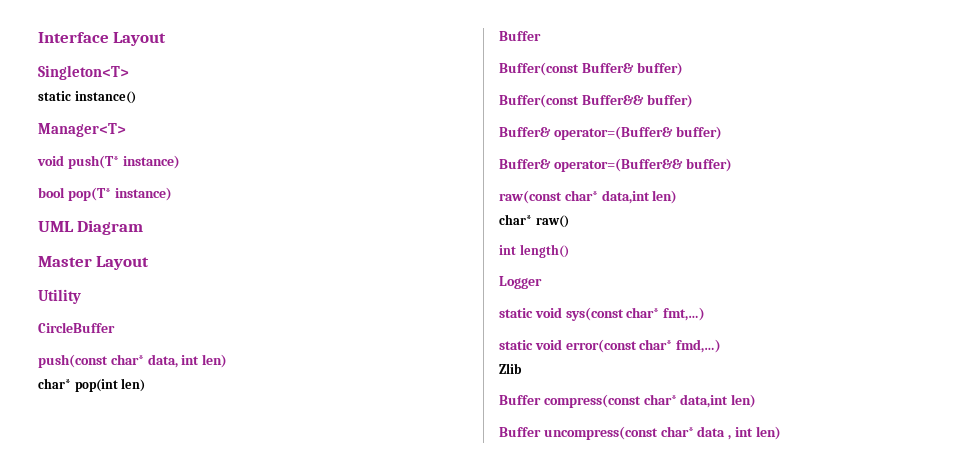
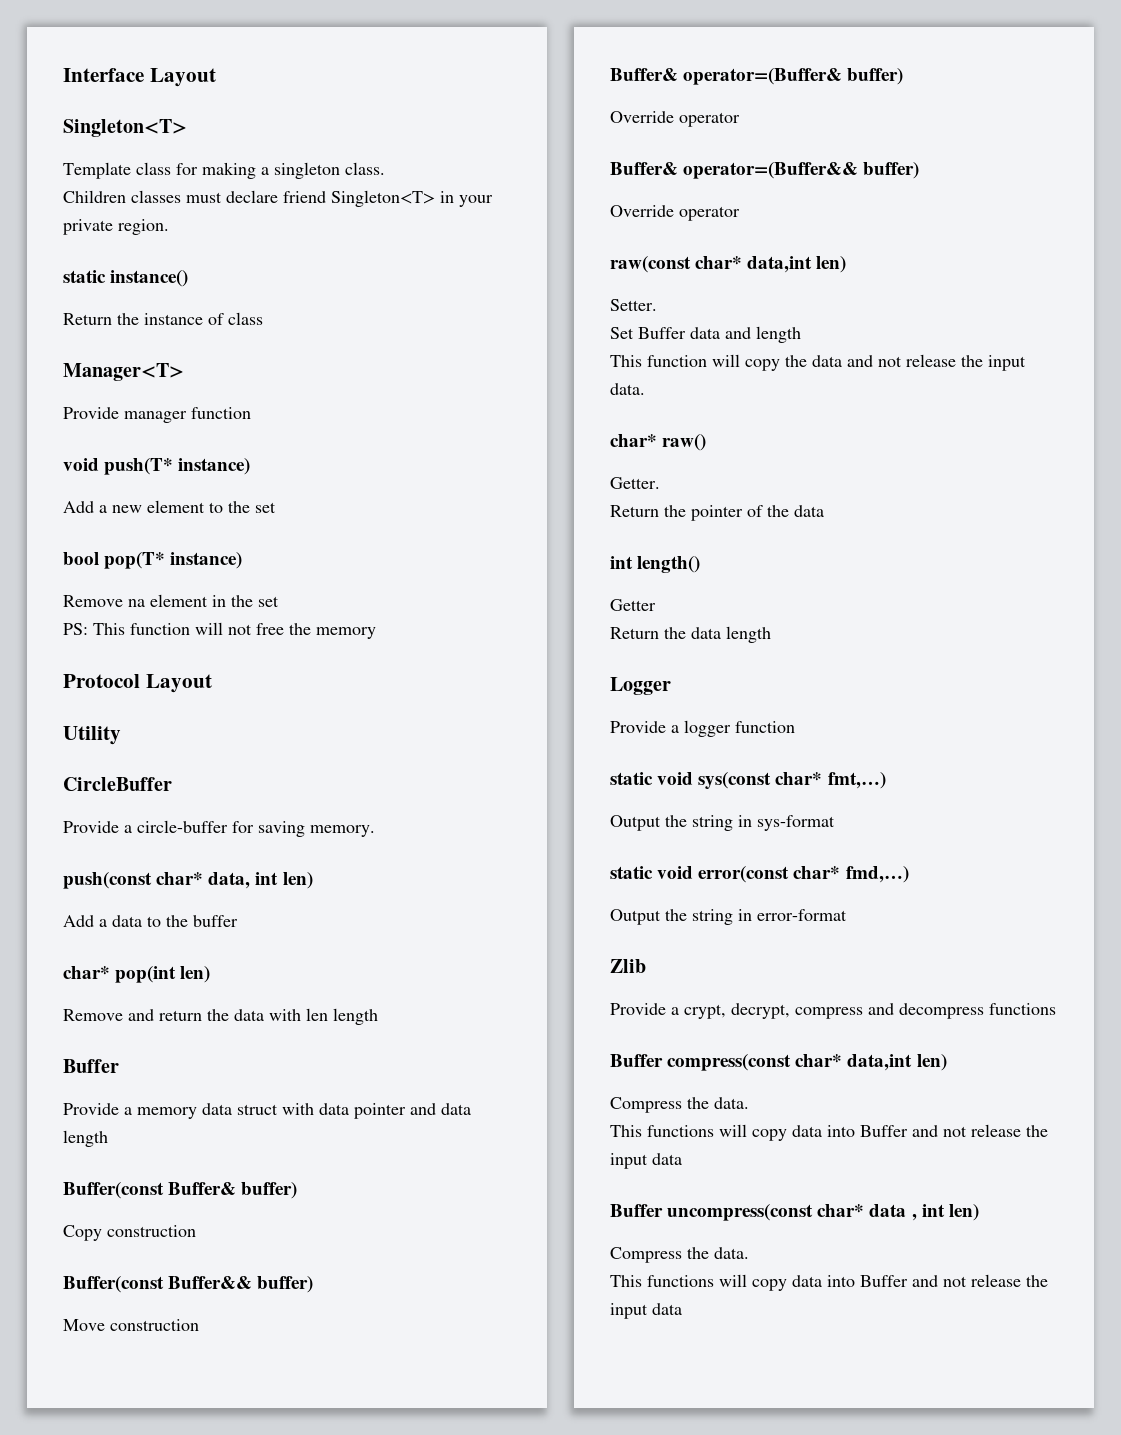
[38,91,136,104] [38,123,126,137] [37,155,180,169] [38,187,172,201] [38,220,144,235] [38,256,150,270] [38,289,81,304] [38,322,115,333] static instance() // Manager<T> // void push(T* instance) // bool pop(T* instance) // UML Diagram // Master Layout // Utility // CircleBuffer -> [63,162,385,179] [63,190,493,207] [63,219,169,235] [63,270,189,287] [63,312,263,325] [63,363,184,381] [63,407,251,423] [63,458,251,475] [63,500,276,513] [63,552,243,569] [63,594,279,607] [63,622,376,639] [63,674,212,693] [63,726,121,745] [63,777,172,791] [63,820,375,837] Template class for making a singleton class. // Children classes must declare friend Singleton<T> in your private region. // static instance() // Return the instance of class // Manager<T> // Provide manager function // void push(T* instance) // Add a new element to the set // bool pop(T* instance) // Remove na element in the set // PS: This function will not free the memory // Protocol Layout // Utility // CircleBuffer // Provide a circle-buffer for saving memory.
[38,378,146,392] [499,31,541,41] char* pop(int len) // Buffer -> [63,915,238,927] [63,966,211,983] [63,1008,378,1025] [63,1059,119,1073] [63,1103,471,1119] [63,1130,108,1147] Add a data to the buffer // char* pop(int len) // Remove and return the data with len length // Buffer // Provide a memory data struct with data pointer and data length
(683, 69) none -> [63,1225,196,1241] // Copy construction
(693, 101) none -> [63,1319,199,1331] // Move construction
(722, 133) none -> [610,111,740,127] // Override operator
(732, 165) none -> [610,205,740,221] // Override operator
[499,214,569,228] [499,244,569,258] [499,276,542,289] char* raw() // int length() // Logger -> [610,299,657,311] [610,326,801,343] [610,354,1026,371] [610,383,645,395] [610,434,707,451] [610,477,660,489] [610,505,824,521] [610,556,701,573] [610,599,656,611] [610,626,771,643] [610,677,671,695] [610,720,795,737] Setter. // Set Buffer data and length // This function will copy the data and not release the input data. // char* raw() // Getter. // Return the pointer of the data // int length() // Getter // Return the data length // Logger // Provide a logger function
(706, 314) none -> [610,815,835,831] // Output the string in sys-format
[499,363,522,374] Zlib -> [610,909,847,925] [610,959,646,973] [610,1003,1056,1019] Output the string in error-format // Zlib // Provide a crypt, decrypt, compress and decompress functions
(757, 401) none -> [610,1097,749,1113] [610,1124,1048,1141] [610,1153,682,1169] // Compress the data. // This functions will copy data into Buffer and not release the input data
(781, 433) none -> [610,1247,749,1263] [610,1274,1048,1291] [610,1303,682,1319] // Compress the data. // This functions will copy data into Buffer and not release the input data

